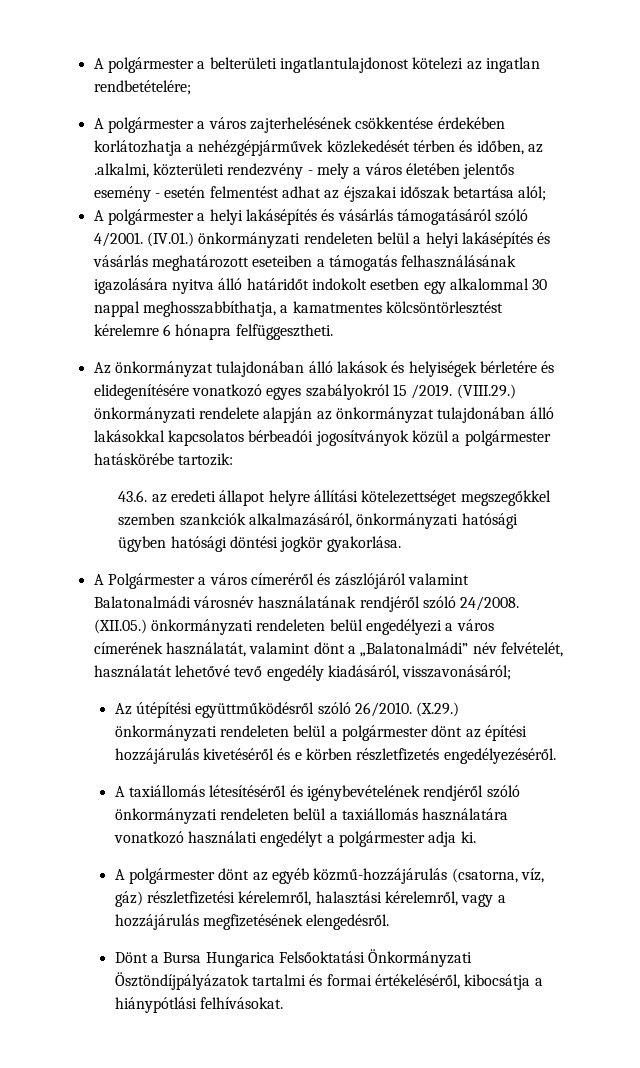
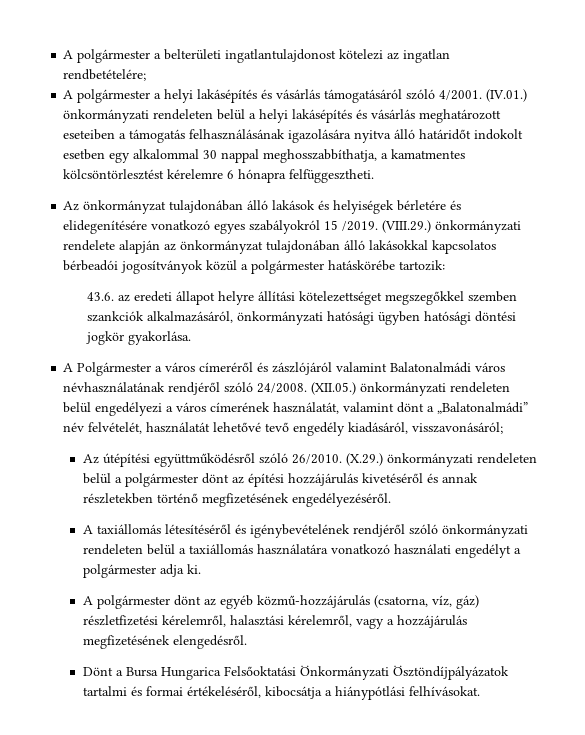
[93,117,505,133] [93,140,543,156] [93,163,515,179] [93,186,547,202] // A polgármester a város zajterhelésének csökkentése érdekében korlátozhatja a nehézgépjárművek közlekedését térben és időben, az .alkalmi, közterületi rendezvény - mely a város életében jelentős esemény - esetén felmentést adhat az éjszakai időszak betartása alól; -> (147, 75) none
[192,596,357,609] városnév használatának -> [475,362,506,372] [63,382,166,393] város névhasználatának
[294,748,440,761] e körben részletfizetés -> [441,473,478,483] [82,493,289,507] annak részletekben történő megfizetésének

